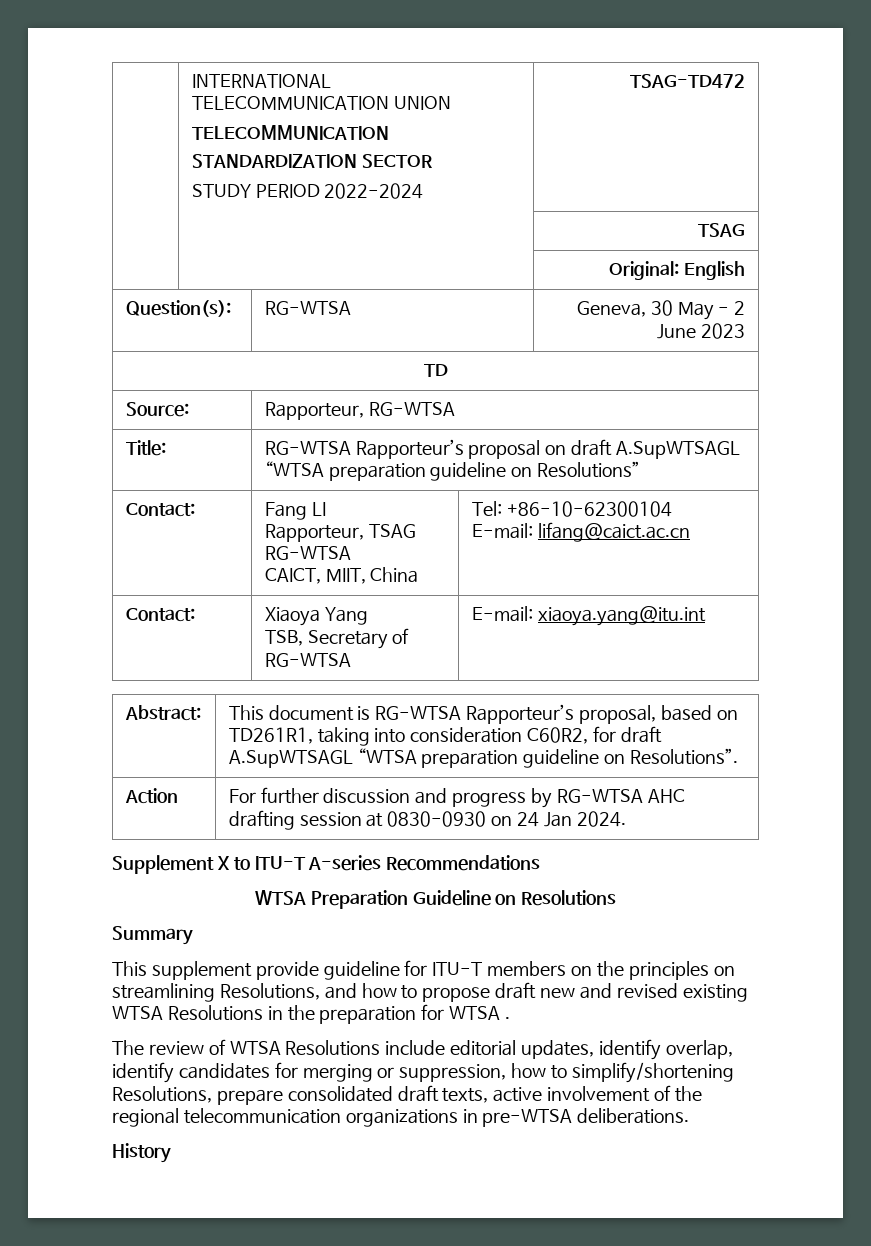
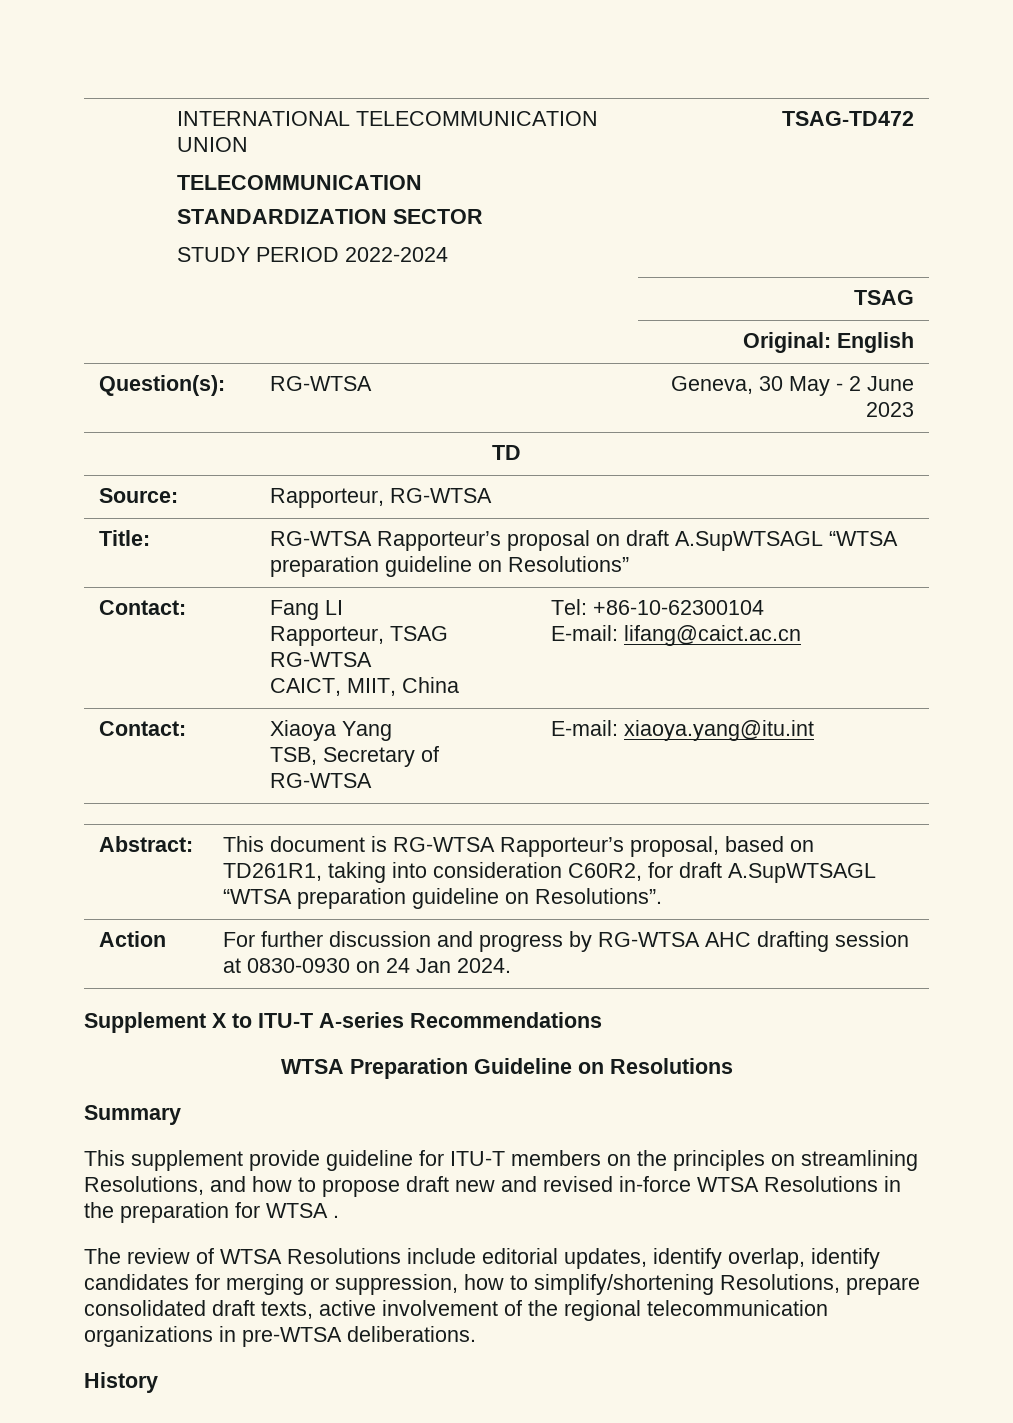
[682,984,748,1002] existing -> [619,1176,691,1192] in-force

